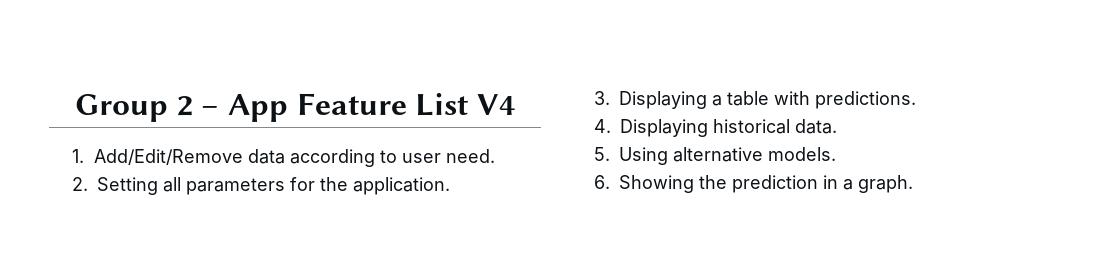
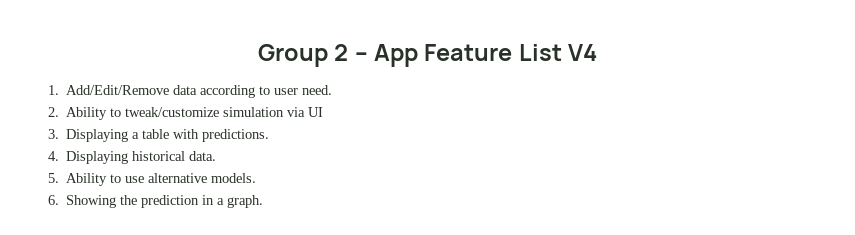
[96,177,450,195] Setting all parameters for the application. -> [65,107,323,120] Ability to tweak/customize simulation via UI
[618,147,668,165] Using -> [65,173,144,186] Ability to use

